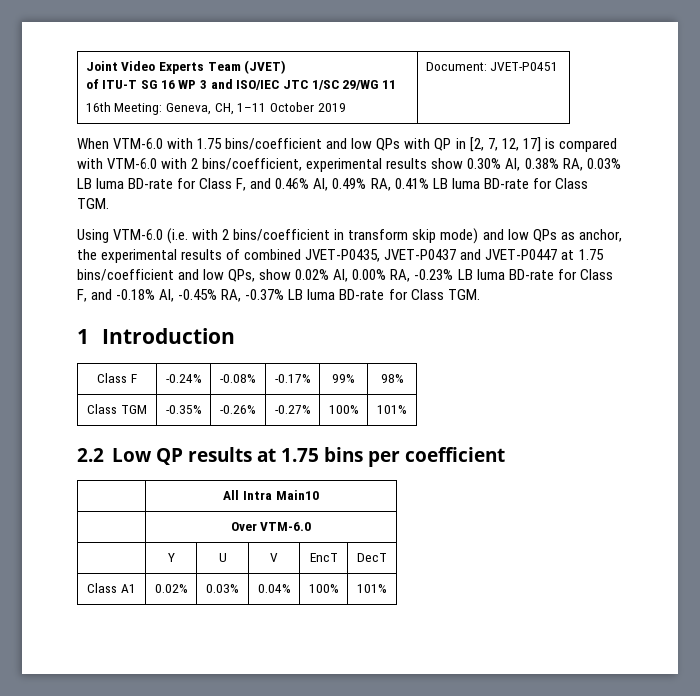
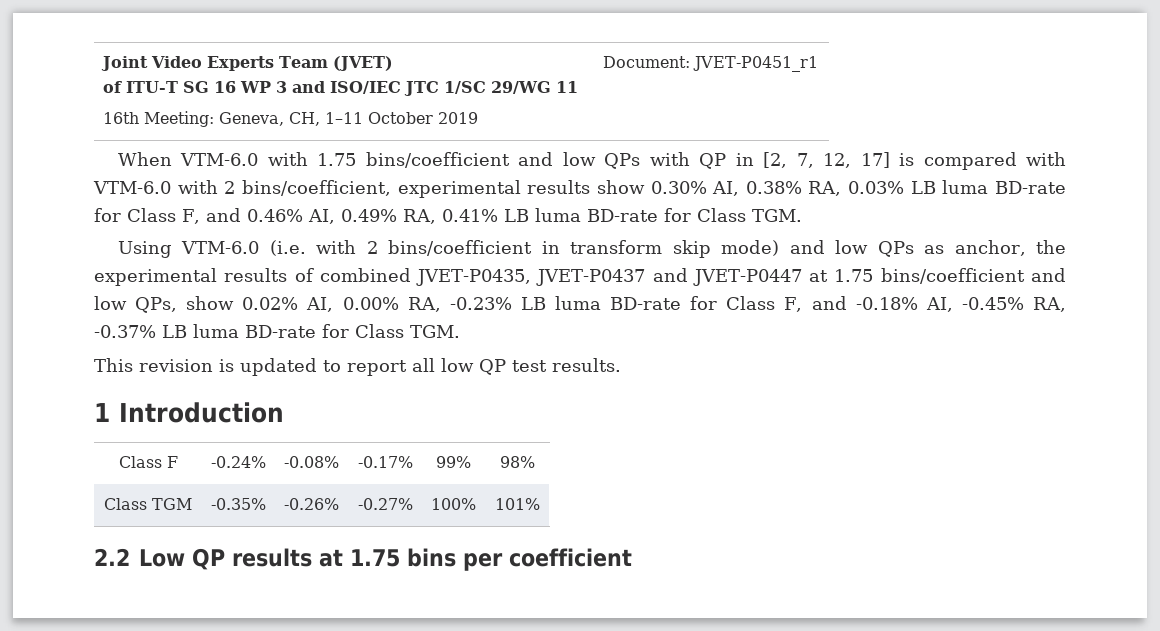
[490,62,559,71] JVET-P0451 -> [692,56,818,72] JVET-P0451_r1
(480, 294) none -> [94,358,621,376] // This revision is updated to report all low QP test results.
[223,490,319,500] [230,522,312,531] [167,553,175,562] [218,553,227,562] [270,553,278,562] [309,553,338,562] [357,553,387,562] [87,583,136,593] [154,584,188,593] [206,584,239,593] [257,584,291,593] [308,584,339,593] [357,584,387,593] // | All Intra Main10 // | Over VTM-6.0 // | Y | U | V | EncT | DecT // Class A1 | 0.02% | 0.03% | 0.04% | 100% | 101% -> (632, 557) none

